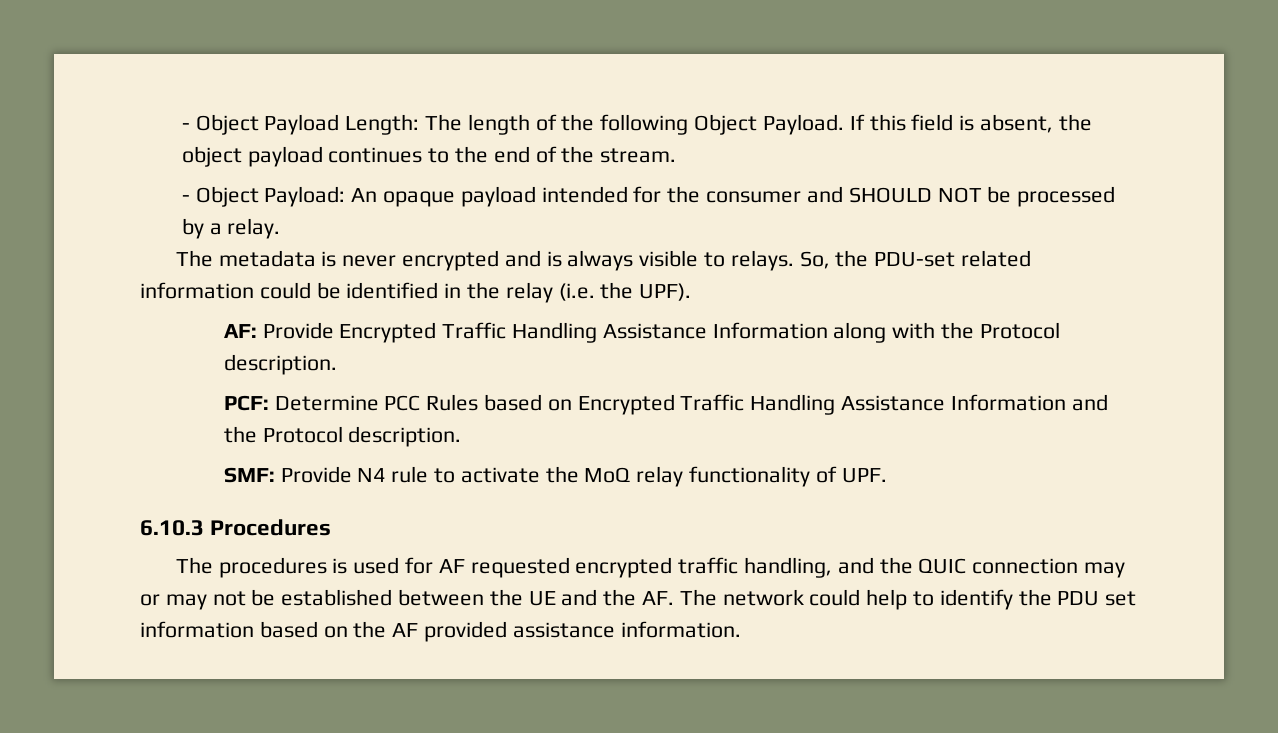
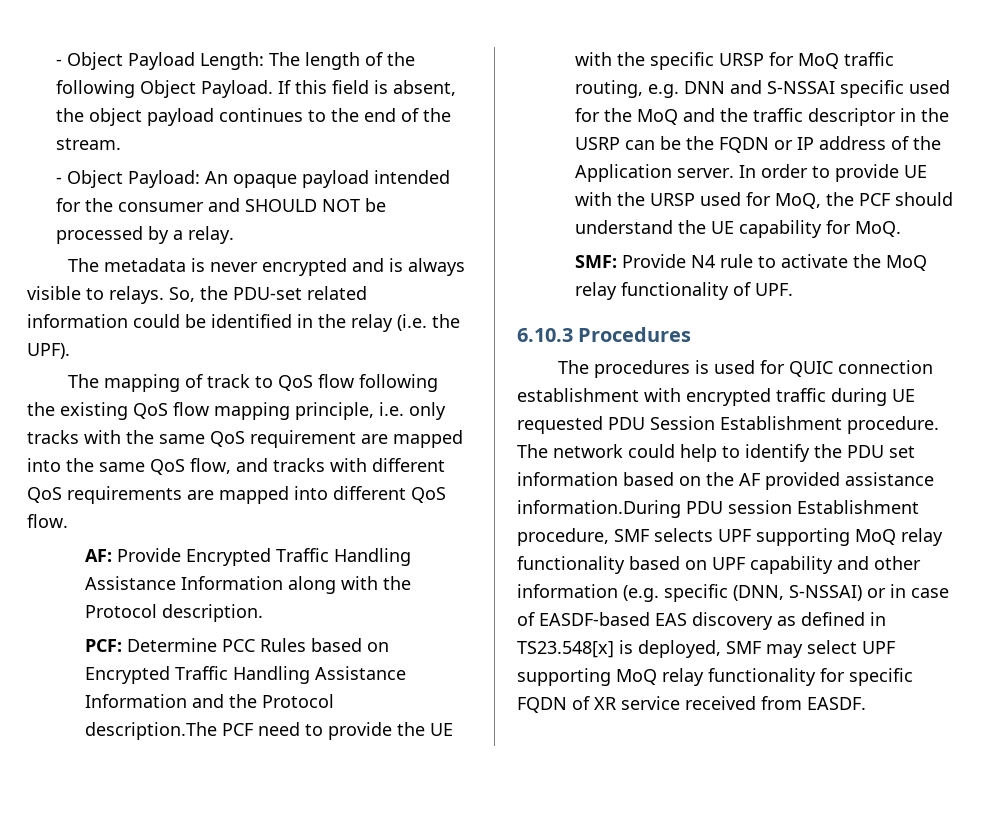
(692, 292) none -> [67,374,438,392] [27,402,446,420] [27,430,463,448] [27,458,445,475] [27,486,446,504] [27,514,68,528] // The mapping of track to QoS flow following the existing QoS flow mapping principle, i.e. only tracks with the same QoS requirement are mapped into the same QoS flow, and tracks with different QoS requirements are mapped into different QoS flow.
[348,426,462,447] description. -> [85,722,454,740] [575,52,895,70] [575,80,951,98] [575,108,950,126] [575,136,942,153] [575,164,928,182] [575,192,954,209] [575,220,902,238] description.The PCF need to provide the UE with the specific URSP for MoQ traffic routing, e.g. DNN and S-NSSAI specific used for the MoQ and the traffic descriptor in the USRP can be the FQDN or IP address of the Application server. In order to provide UE with the URSP used for MoQ, the PCF should understand the UE capability for MoQ.
[438,557,1126,578] [140,589,675,610] AF requested encrypted traffic handling, and the QUIC connection may or may not be established between the UE and the AF. -> [788,360,933,377] [517,388,915,406] [517,416,939,434] QUIC connection establishment with encrypted traffic during UE requested PDU Session Establishment procedure.
[620,621,741,638] information. -> [517,500,919,518] [517,528,943,546] [517,556,921,574] [517,584,949,602] [517,612,886,630] [517,640,895,658] [517,668,913,686] [517,696,866,713] information.During PDU session Establishment procedure, SMF selects UPF supporting MoQ relay functionality based on UPF capability and other information (e.g. specific (DNN, S-NSSAI) or in case of EASDF-based EAS discovery as defined in TS23.548[x] is deployed, SMF may select UPF supporting MoQ relay functionality for specific FQDN of XR service received from EASDF.

